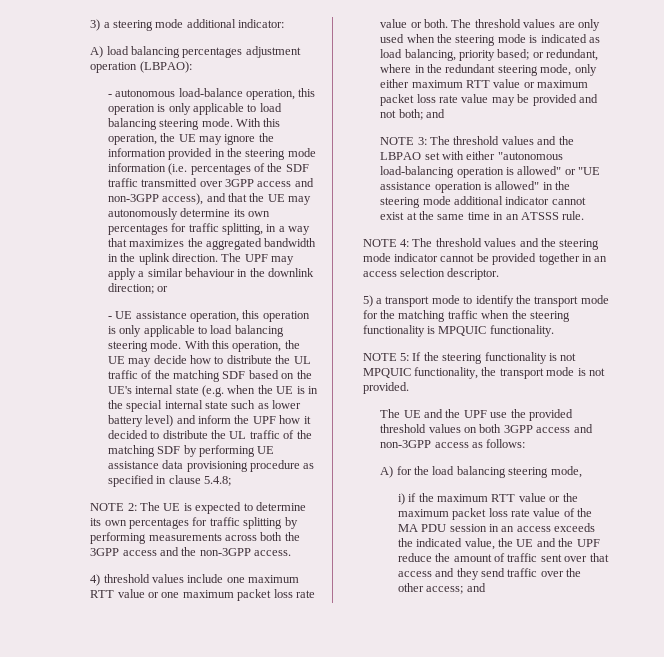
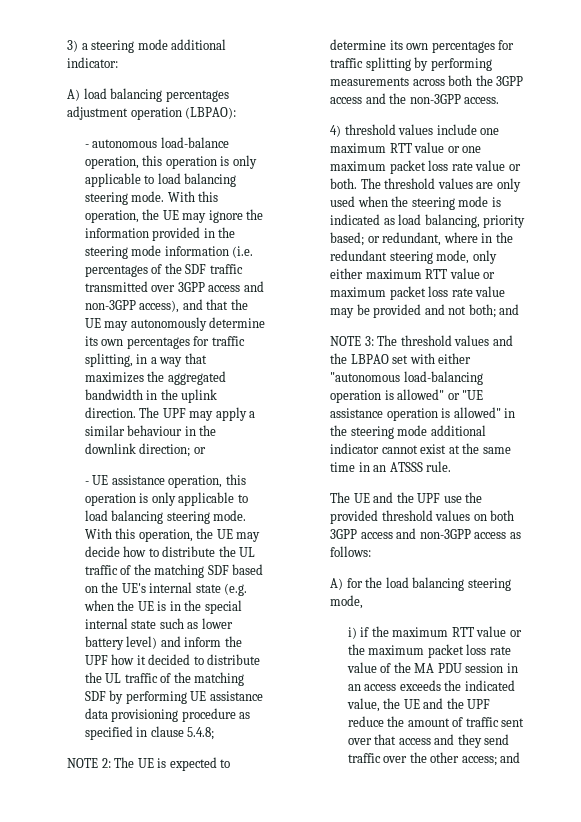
[362,238,600,250] [362,253,608,265] [362,268,500,280] [362,295,609,307] [362,310,570,322] [362,325,554,337] [362,352,577,364] [362,367,605,379] [362,382,409,394] // NOTE 4: The threshold values and the steering mode indicator cannot be provided together in an access selection descriptor. // 5) a transport mode to identify the transport mode for the matching traffic when the steering functionality is MPQUIC functionality. // NOTE 5: If the steering functionality is not MPQUIC functionality, the transport mode is not provided. -> (452, 466) none

